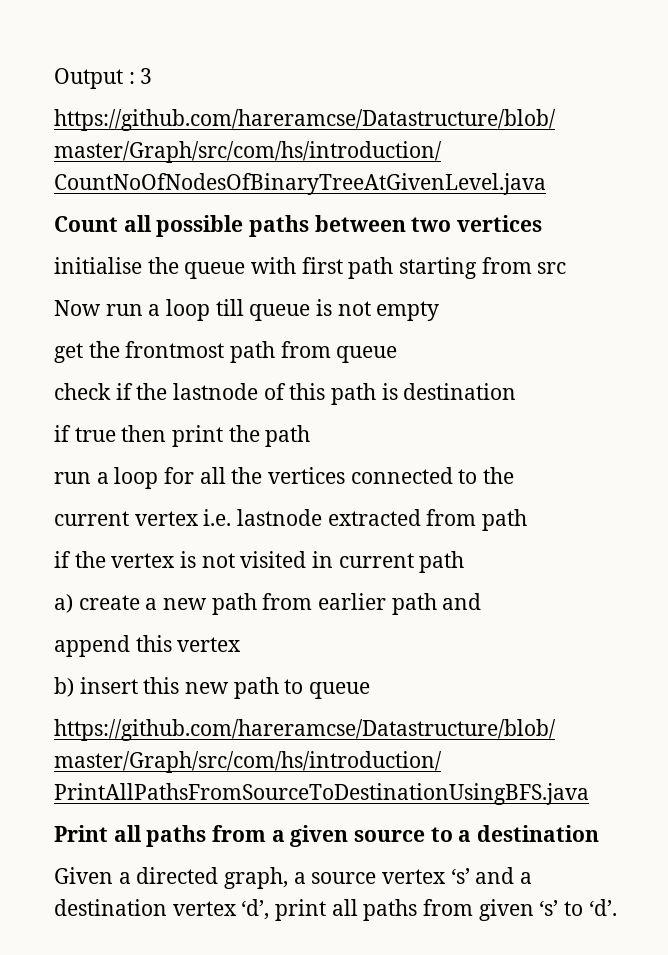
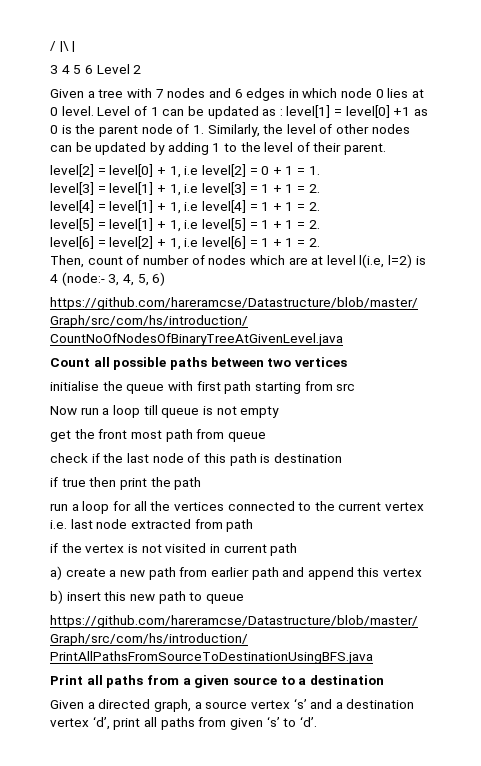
[54,68,153,89] Output : 3 -> [50,41,76,52] [50,64,142,74] [50,88,425,101] [50,105,429,119] [50,124,410,137] [50,142,387,155] [50,164,320,178] [50,182,320,196] [50,200,320,214] [50,218,320,232] [50,236,320,250] [50,254,426,268] [50,272,166,286] / |\ | // 3 4 5 6 Level 2 // Given a tree with 7 nodes and 6 edges in which node 0 lies at 0 level. Level of 1 can be updated as : level[1] = level[0] +1 as 0 is the parent node of 1. Similarly, the level of other nodes can be updated by adding 1 to the level of their parent. // level[2] = level[0] + 1, i.e level[2] = 0 + 1 = 1. // level[3] = level[1] + 1, i.e level[3] = 1 + 1 = 2. // level[4] = level[1] + 1, i.e level[4] = 1 + 1 = 2. // level[5] = level[1] + 1, i.e level[5] = 1 + 1 = 2. // level[6] = level[2] + 1, i.e level[6] = 1 + 1 = 2. // Then, count of number of nodes which are at level l(i.e, l=2) is 4 (node:- 3, 4, 5, 6)
[125,341,225,358] frontmost -> [98,429,162,439] front most
[173,383,259,400] lastnode -> [126,453,184,463] last node
(515, 475) // -> (335, 506) none
[237,509,323,526] lastnode -> [70,519,128,529] last node
(482, 601) // -> (305, 572) none

